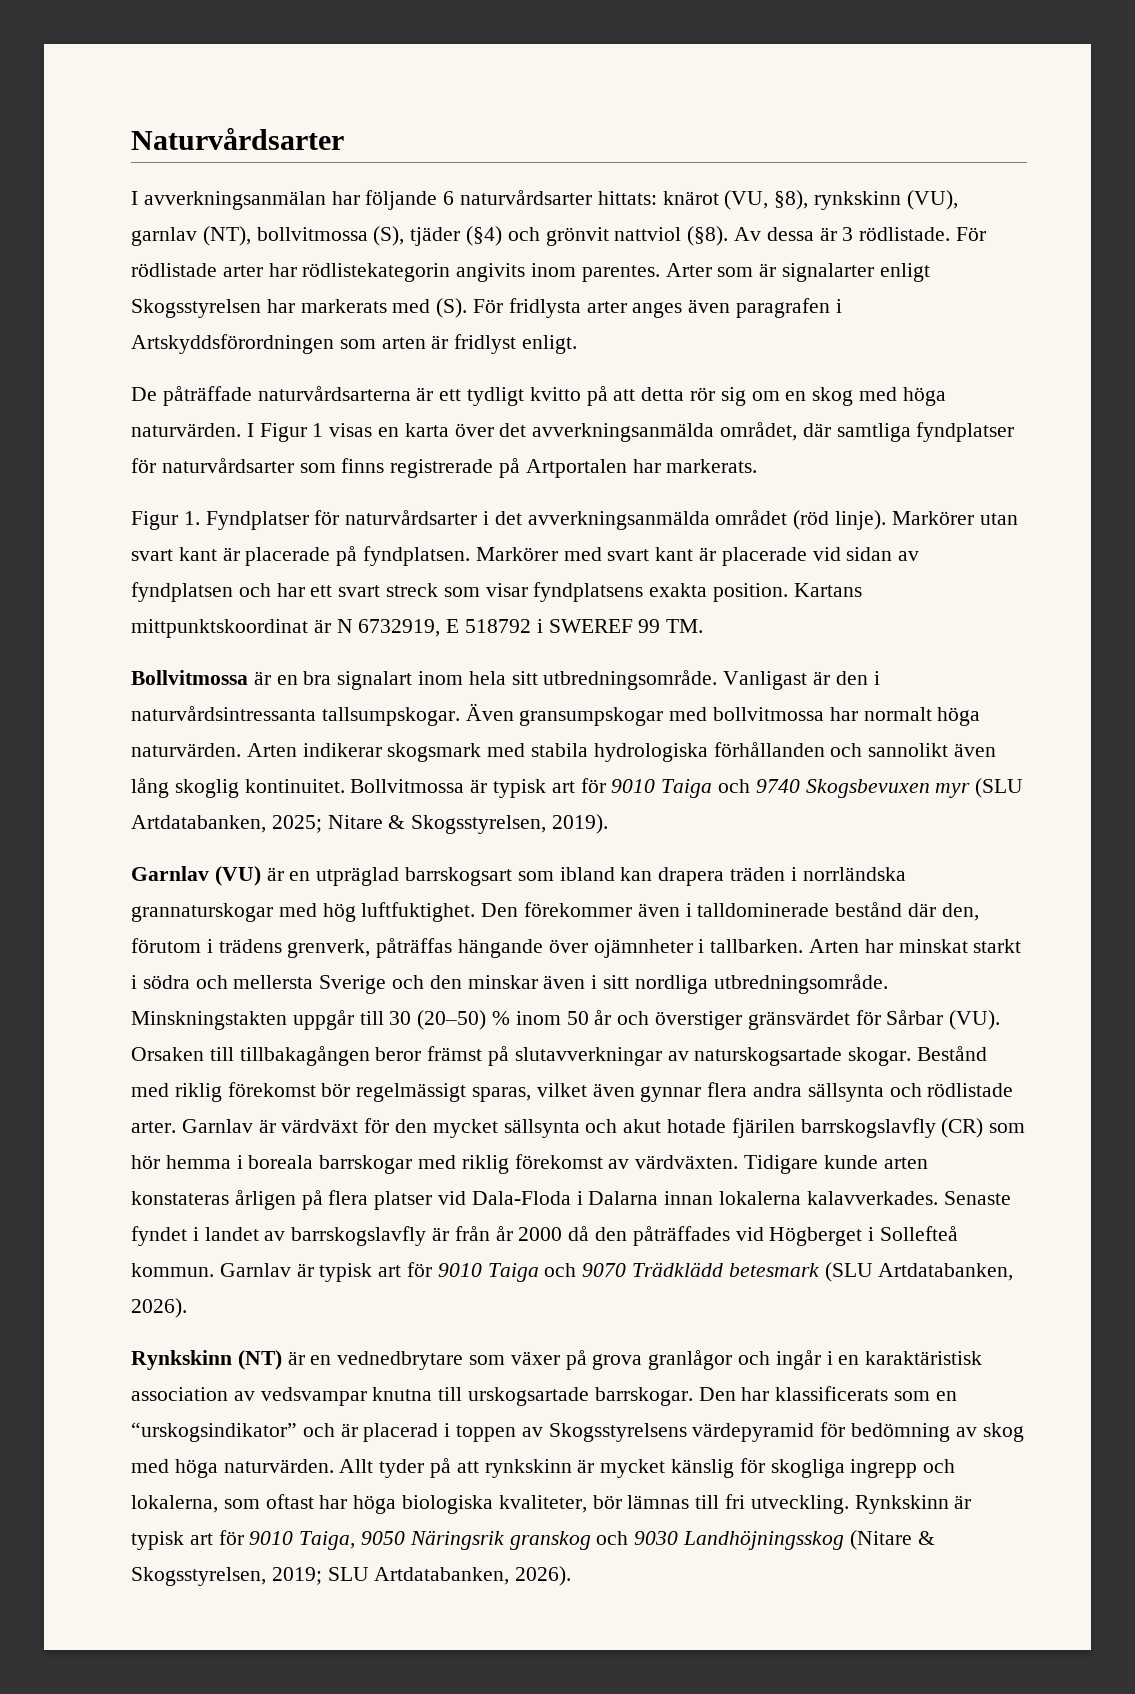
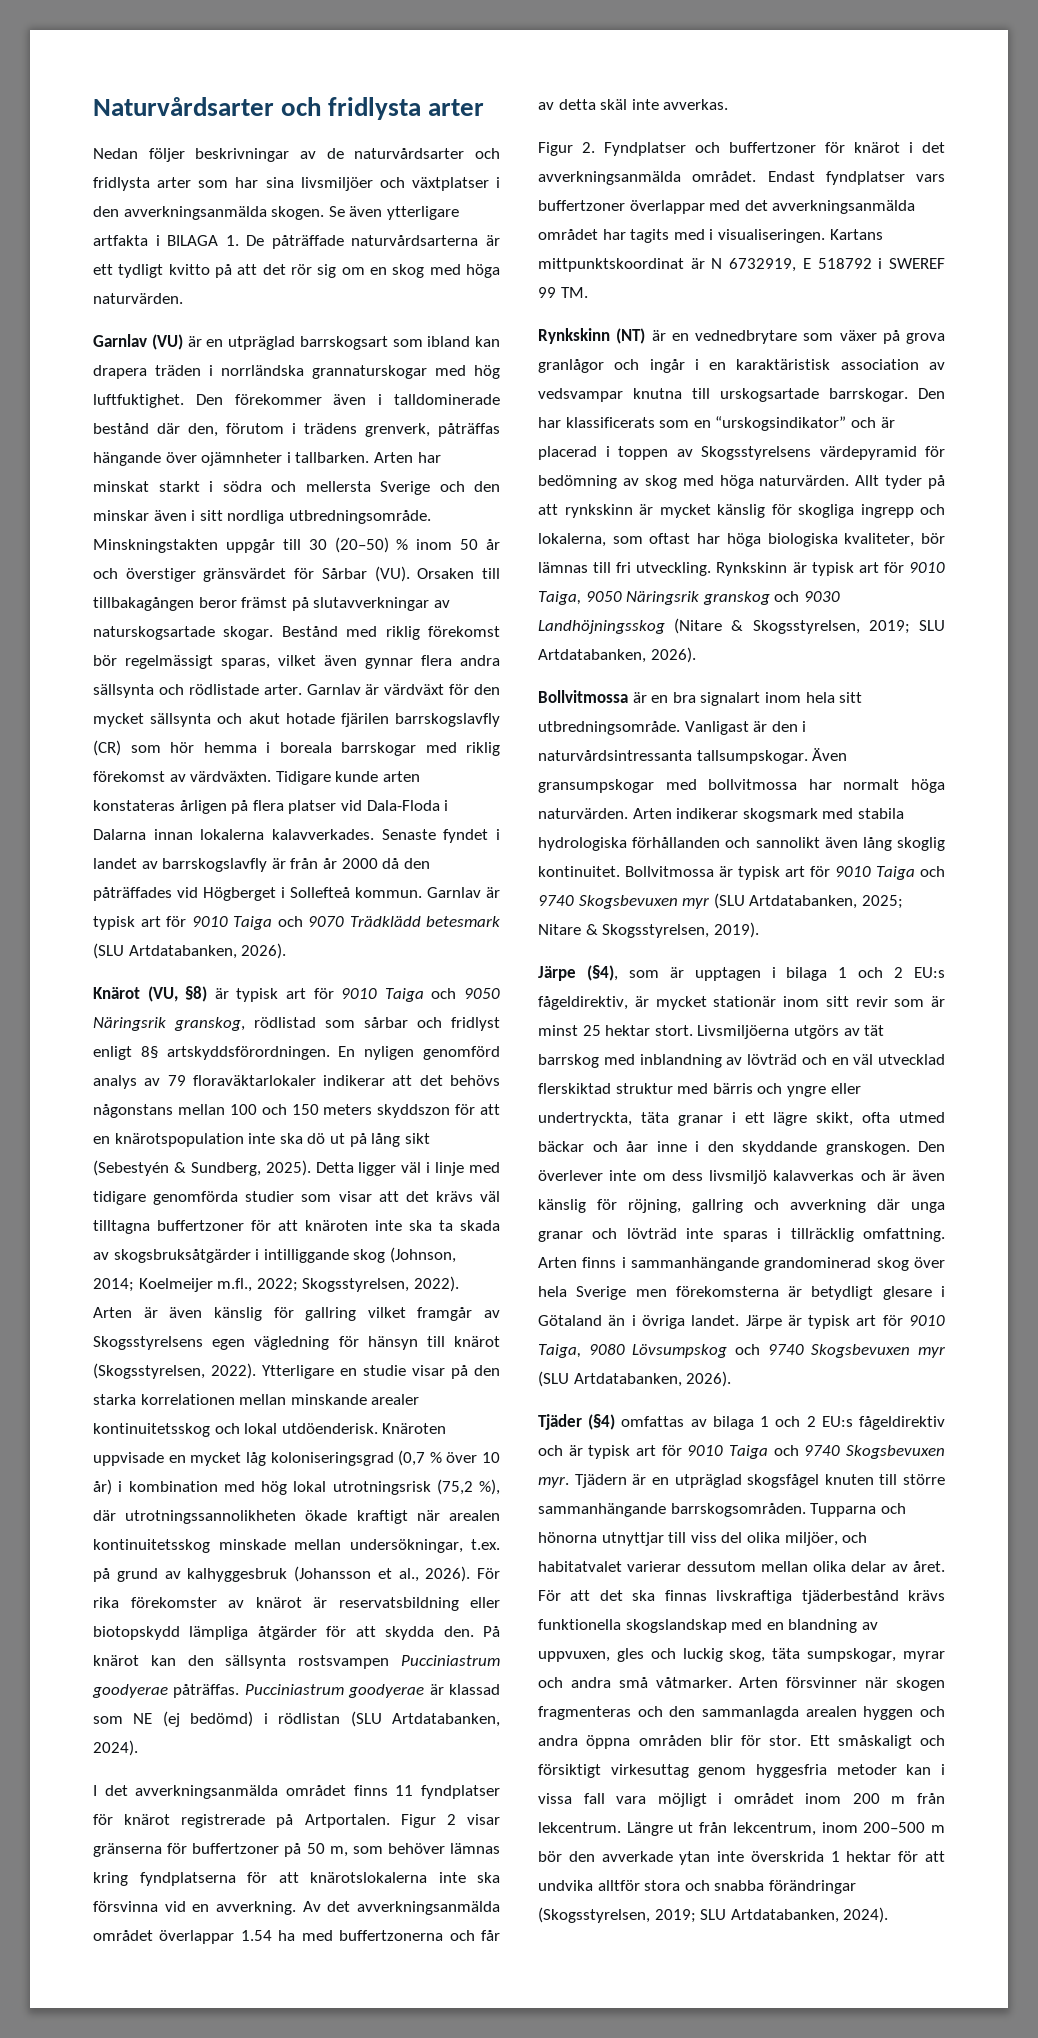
[131,190,958,210] [131,226,987,246] [131,263,930,282] [131,298,842,318] [131,334,578,354] // I avverkningsanmälan har följande 6 naturvårdsarter hittats: knärot (VU, §8), rynkskinn (VU), garnlav (NT), bollvitmossa (S), tjäder (§4) och grönvit nattviol (§8). Av dessa är 3 rödlistade. För rödlistade arter har rödlistekategorin angivits inom parentes. Arter som är signalarter enligt Skogsstyrelsen har markerats med (S). För fridlysta arter anges även paragrafen i Artskyddsförordningen som arten är fridlyst enligt. // -> [281,97,485,120] [93,148,500,162] [93,177,500,191] [93,206,459,220] [93,235,239,246] och fridlysta arter // Nedan följer beskrivningar av de naturvårdsarter och fridlysta arter som har sina livsmiljöer och växtplatser i den avverkningsanmälda skogen. Se även ytterligare artfakta i BILAGA 1.
[641,387,685,401] detta -> [262,264,286,275] det
[246,422,1015,442] [131,458,758,478] [131,510,1018,530] [131,546,920,566] [131,582,862,602] [131,619,704,638] [131,670,880,690] [131,703,981,726] [131,742,997,762] [131,778,1024,798] [131,814,609,834] I Figur 1 visas en karta över det avverkningsanmälda området, där samtliga fyndplatser för naturvårdsarter som finns registrerade på Artportalen har markerats. // Figur 1. Fyndplatser för naturvårdsarter i det avverkningsanmälda området (röd linje). Markörer utan svart kant är placerade på fyndplatsen. Markörer med svart kant är placerade vid sidan av fyndplatsen och har ett svart streck som visar fyndplatsens exakta position. Kartans mittpunktskoordinat är N 6732919, E 518792 i SWEREF 99 TM. // Bollvitmossa är en bra signalart inom hela sitt utbredningsområde. Vanligast är den i naturvårdsintressanta tallsumpskogar. Även gransumpskogar med bollvitmossa har normalt höga naturvärden. Arten indikerar skogsmark med stabila hydrologiska förhållanden och sannolikt även lång skoglig kontinuitet. Bollvitmossa är typisk art för 9010 Taiga och 9740 Skogsbevuxen myr (SLU Artdatabanken, 2025; Nitare & Skogsstyrelsen, 2019). -> (183, 298) none
(187, 1308) none -> [93,986,500,1002] [93,1017,500,1031] [93,1046,501,1060] [93,1075,500,1089] [93,1104,500,1118] [93,1133,430,1147] [93,1160,501,1176] [93,1191,500,1205] [93,1220,500,1234] [93,1247,456,1263] [93,1276,459,1292] [93,1307,500,1321] [93,1336,501,1350] [93,1363,500,1379] [93,1394,420,1405] [93,1423,447,1437] [93,1450,500,1466] [93,1479,500,1495] [93,1510,500,1524] [93,1539,500,1553] [93,1566,500,1582] [93,1597,500,1611] [93,1626,501,1640] [93,1655,501,1669] [92,1684,500,1698] [93,1711,500,1727] [93,1740,138,1756] [93,1785,500,1799] [93,1814,501,1828] [93,1843,500,1857] [93,1872,500,1886] [93,1901,500,1915] [93,1930,500,1944] [538,99,729,110] [538,142,945,156] [538,171,945,185] [538,200,916,214] [538,229,883,243] [538,258,945,272] [538,287,588,298] // Knärot (VU, §8) är typisk art för 9010 Taiga och 9050 Näringsrik granskog, rödlistad som sårbar och fridlyst enligt 8§ artskyddsförordningen. En nyligen genomförd analys av 79 floraväktarlokaler indikerar att det behövs någonstans mellan 100 och 150 meters skyddszon för att en knärotspopulation inte ska dö ut på lång sikt (Sebestyén & Sundberg, 2025). Detta ligger väl i linje med tidigare genomförda studier som visar att det krävs väl tilltagna buffertzoner för att knäroten inte ska ta skada av skogsbruksåtgärder i intilliggande skog (Johnson, 2014; Koelmeijer m.fl., 2022; Skogsstyrelsen, 2022). Arten är även känslig för gallring vilket framgår av Skogsstyrelsens egen vägledning för hänsyn till knärot (Skogsstyrelsen, 2022). Ytterligare en studie visar på den starka korrelationen mellan minskande arealer kontinuitetsskog och lokal utdöenderisk. Knäroten uppvisade en mycket låg koloniseringsgrad (0,7 % över 10 år) i kombination med hög lokal utrotningsrisk (75,2 %), där utrotningssannolikheten ökade kraftigt när arealen kontinuitetsskog minskade mellan undersökningar, t.ex. på grund av kalhyggesbruk (Johansson et al., 2026). För rika förekomster av knärot är reservatsbildning eller biotopskydd lämpliga åtgärder för att skydda den. På knärot kan den sällsynta rostsvampen Pucciniastrum goodyerae påträffas. Pucciniastrum goodyerae är klassad som NE (ej bedömd) i rödlistan (SLU Artdatabanken, 2024). // I det avverkningsanmälda området finns 11 fyndplatser för knärot registrerade på Artportalen. Figur 2 visar gränserna för buffertzoner på 50 m, som behöver lämnas kring fyndplatserna för att knärotslokalerna inte ska försvinna vid en avverkning. Av det avverkningsanmälda området överlappar 1.54 ha med buffertzonerna och får av detta skäl inte avverkas. // Figur 2. Fyndplatser och buffertzoner för knärot i det avverkningsanmälda området. Endast fyndplatser vars buffertzoner överlappar med det avverkningsanmälda området har tagits med i visualiseringen. Kartans mittpunktskoordinat är N 6732919, E 518792 i SWEREF 99 TM.
(572, 1576) none -> [538,690,863,706] [538,721,807,735] [538,748,848,764] [538,779,945,793] [538,808,904,822] [538,837,945,851] [538,866,945,880] [538,893,903,909] [538,922,759,938] [538,965,945,981] [538,996,945,1010] [538,1025,885,1039] [538,1054,945,1068] [538,1083,861,1097] [538,1112,945,1126] [538,1141,945,1155] [538,1170,945,1184] [538,1199,945,1213] [538,1228,945,1242] [538,1257,945,1271] [538,1286,945,1300] [538,1315,945,1329] [538,1344,945,1358] [538,1371,732,1387] [538,1414,945,1430] [538,1445,945,1459] [538,1474,945,1488] [538,1503,906,1517] [538,1532,868,1546] [538,1561,945,1572] [538,1590,945,1604] [538,1619,878,1633] [538,1648,945,1662] [538,1677,945,1691] [538,1706,945,1720] [538,1735,945,1749] [538,1764,945,1778] [538,1793,945,1807] [538,1822,945,1836] [538,1851,945,1865] [538,1880,856,1894] [538,1907,889,1923] // Bollvitmossa är en bra signalart inom hela sitt utbredningsområde. Vanligast är den i naturvårdsintressanta tallsumpskogar. Även gransumpskogar med bollvitmossa har normalt höga naturvärden. Arten indikerar skogsmark med stabila hydrologiska förhållanden och sannolikt även lång skoglig kontinuitet. Bollvitmossa är typisk art för 9010 Taiga och 9740 Skogsbevuxen myr (SLU Artdatabanken, 2025; Nitare & Skogsstyrelsen, 2019). // Järpe (§4), som är upptagen i bilaga 1 och 2 EU:s fågeldirektiv, är mycket stationär inom sitt revir som är minst 25 hektar stort. Livsmiljöerna utgörs av tät barrskog med inblandning av lövträd och en väl utvecklad flerskiktad struktur med bärris och yngre eller undertryckta, täta granar i ett lägre skikt, ofta utmed bäckar och åar inne i den skyddande granskogen. Den överlever inte om dess livsmiljö kalavverkas och är även känslig för röjning, gallring och avverkning där unga granar och lövträd inte sparas i tillräcklig omfattning. Arten finns i sammanhängande grandominerad skog över hela Sverige men förekomsterna är betydligt glesare i Götaland än i övriga landet. Järpe är typisk art för 9010 Taiga, 9080 Lövsumpskog och 9740 Skogsbevuxen myr (SLU Artdatabanken, 2026). // Tjäder (§4) omfattas av bilaga 1 och 2 EU:s fågeldirektiv och är typisk art för 9010 Taiga och 9740 Skogsbevuxen myr. Tjädern är en utpräglad skogsfågel knuten till större sammanhängande barrskogsområden. Tupparna och hönorna utnyttjar till viss del olika miljöer, och habitatvalet varierar dessutom mellan olika delar av året. För att det ska finnas livskraftiga tjäderbestånd krävs funktionella skogslandskap med en blandning av uppvuxen, gles och luckig skog, täta sumpskogar, myrar och andra små våtmarker. Arten försvinner när skogen fragmenteras och den sammanlagda arealen hyggen och andra öppna områden blir för stor. Ett småskaligt och försiktigt virkesuttag genom hyggesfria metoder kan i vissa fall vara möjligt i området inom 200 m från lekcentrum. Längre ut från lekcentrum, inom 200–500 m bör den avverkade ytan inte överskrida 1 hektar för att undvika alltför stora och snabba förändringar (Skogsstyrelsen, 2019; SLU Artdatabanken, 2024).

